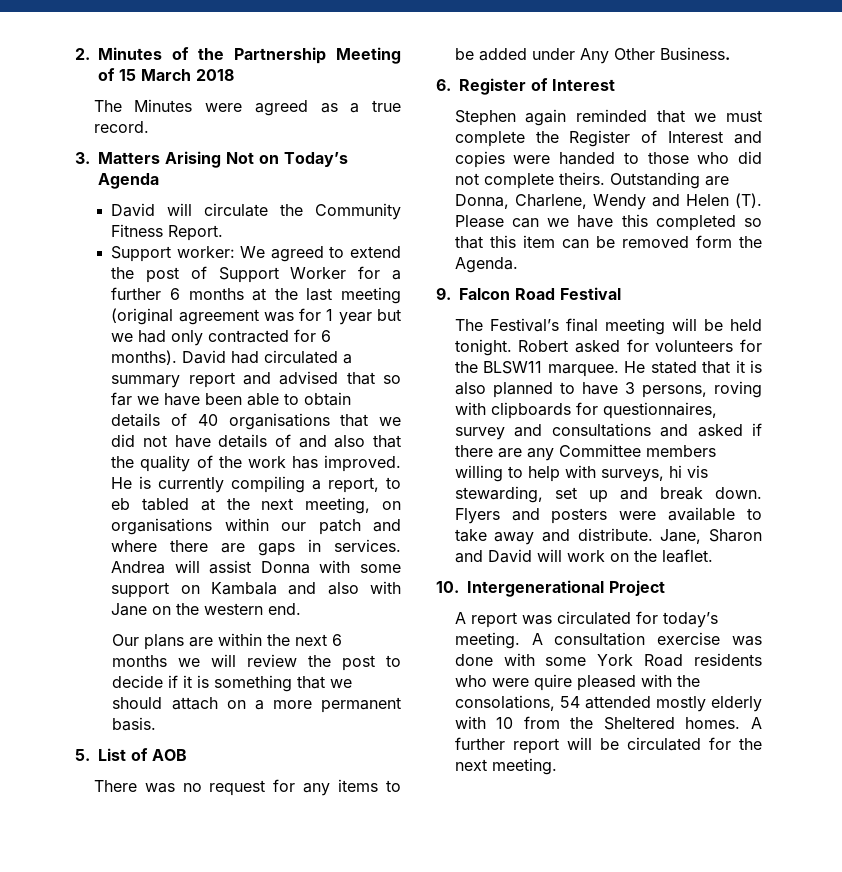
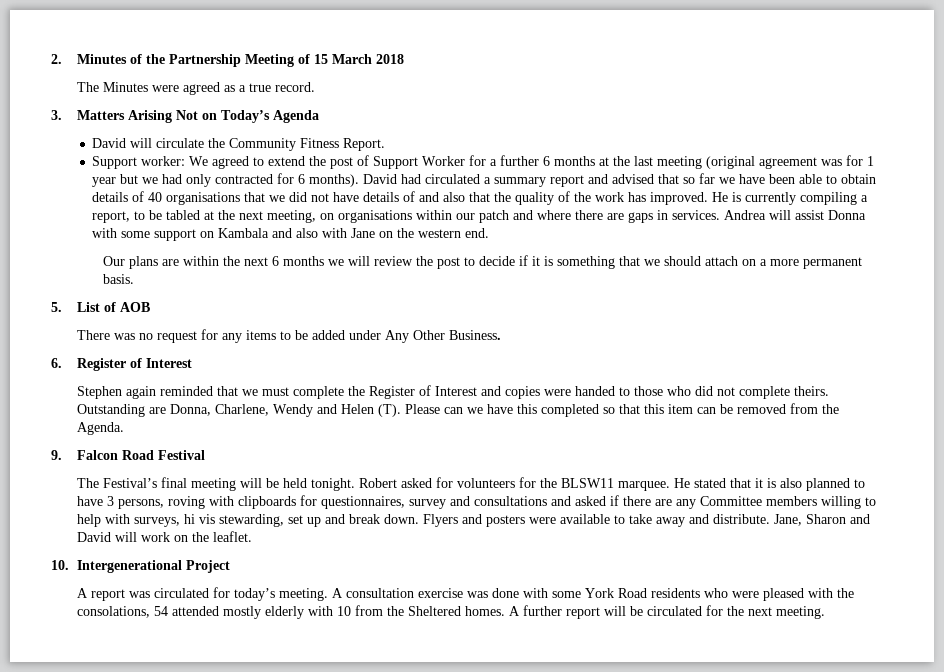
[111,498,131,510] eb -> [149,210,163,220] be
[695,235,732,248] form -> [790,403,819,414] from
[533,674,572,691] quire -> (760, 594) none

